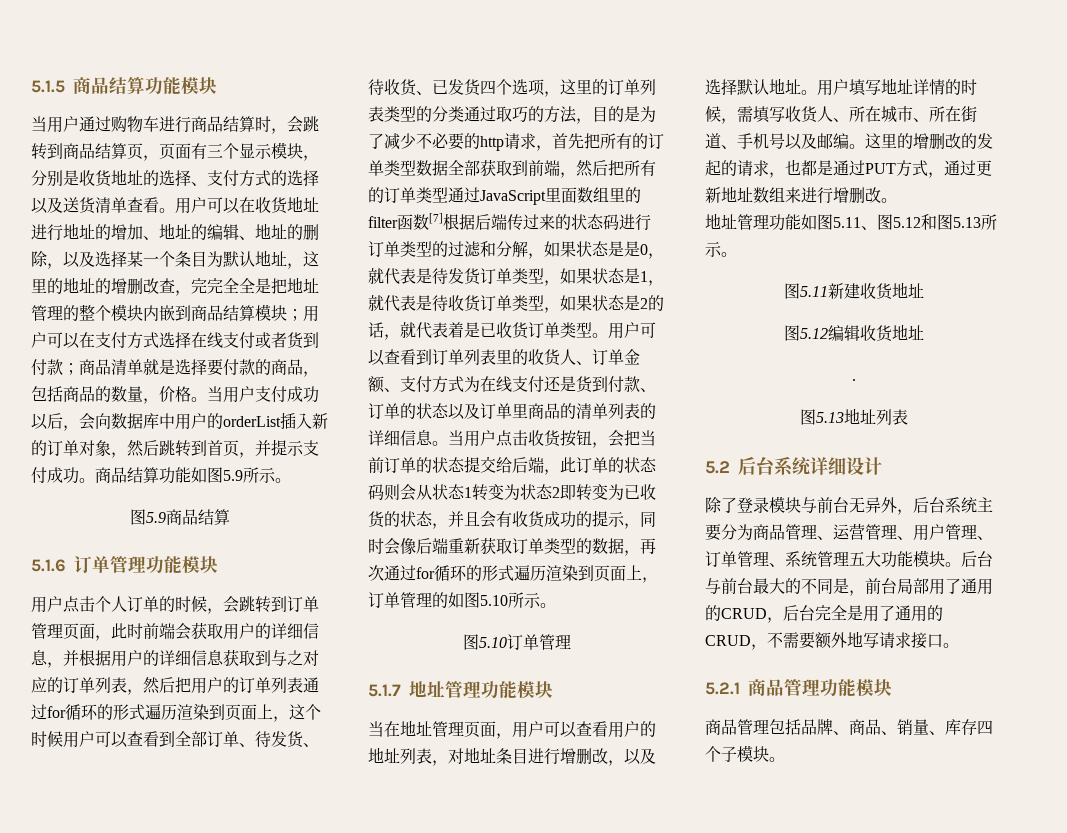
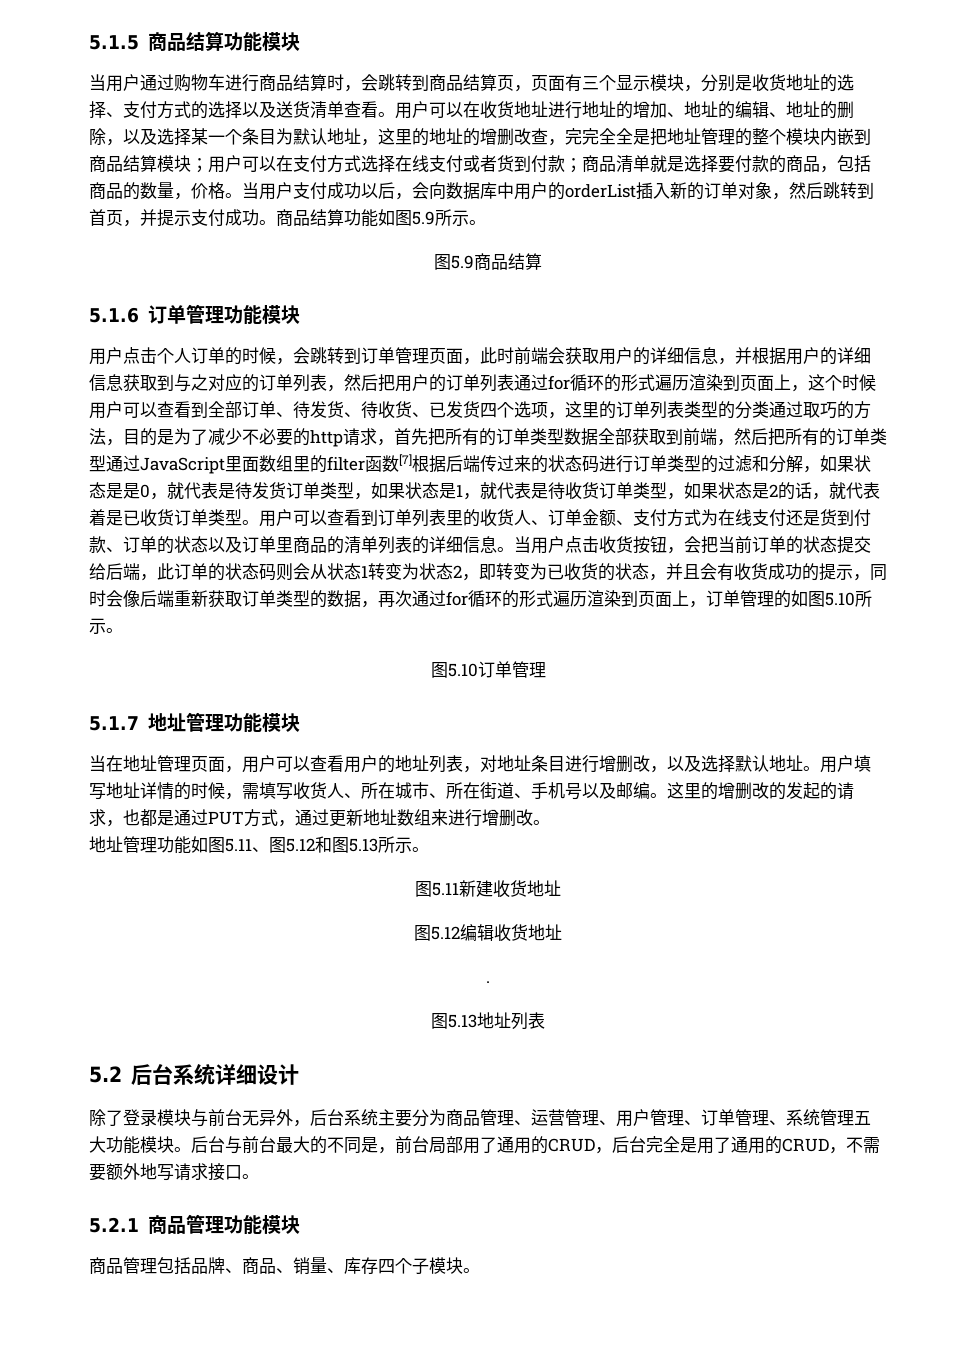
(560, 492) none -> [462,574,479,581] ，

